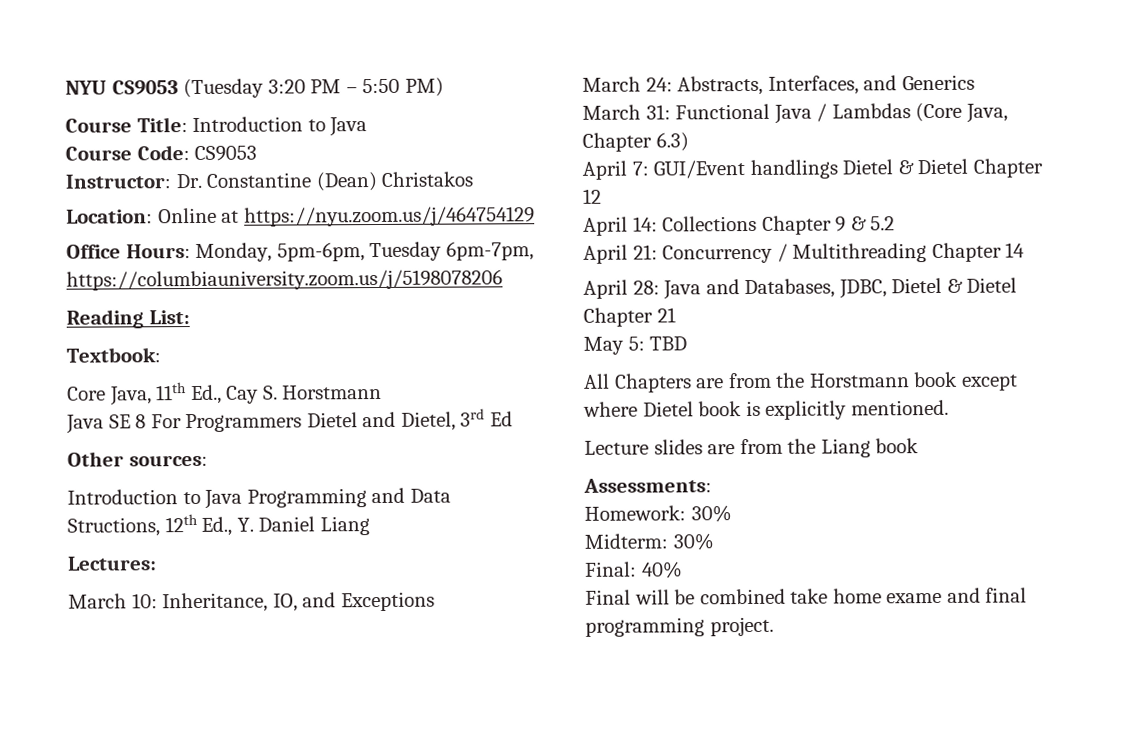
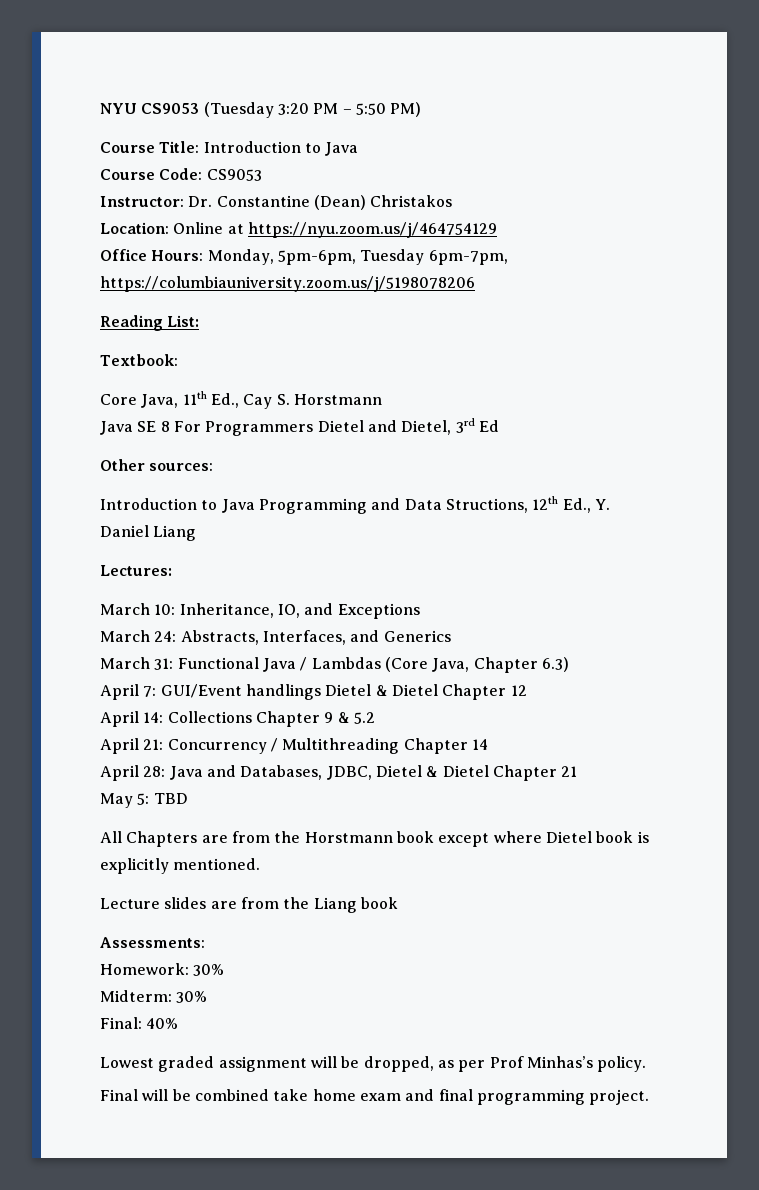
(683, 570) none -> [100,1056,647,1072] // Lowest graded assignment will be dropped, as per Prof Minhas’s policy.
[886,592,943,604] exame -> [359,1093,401,1101] exam

